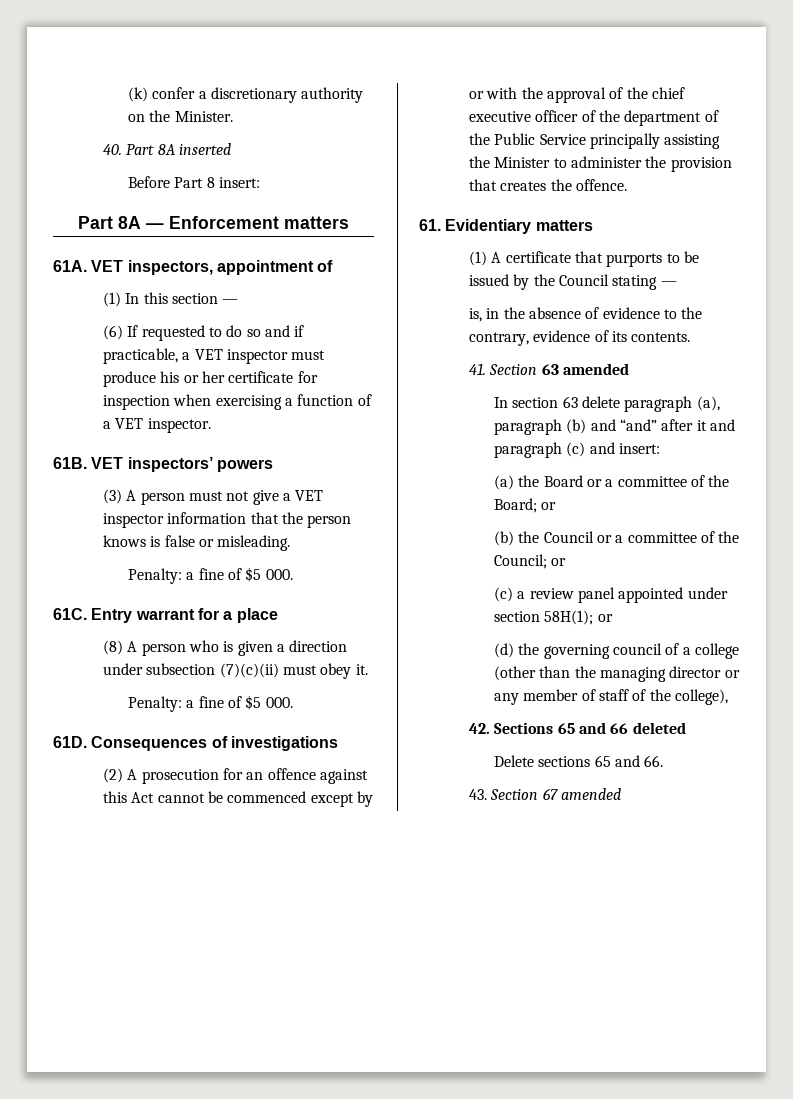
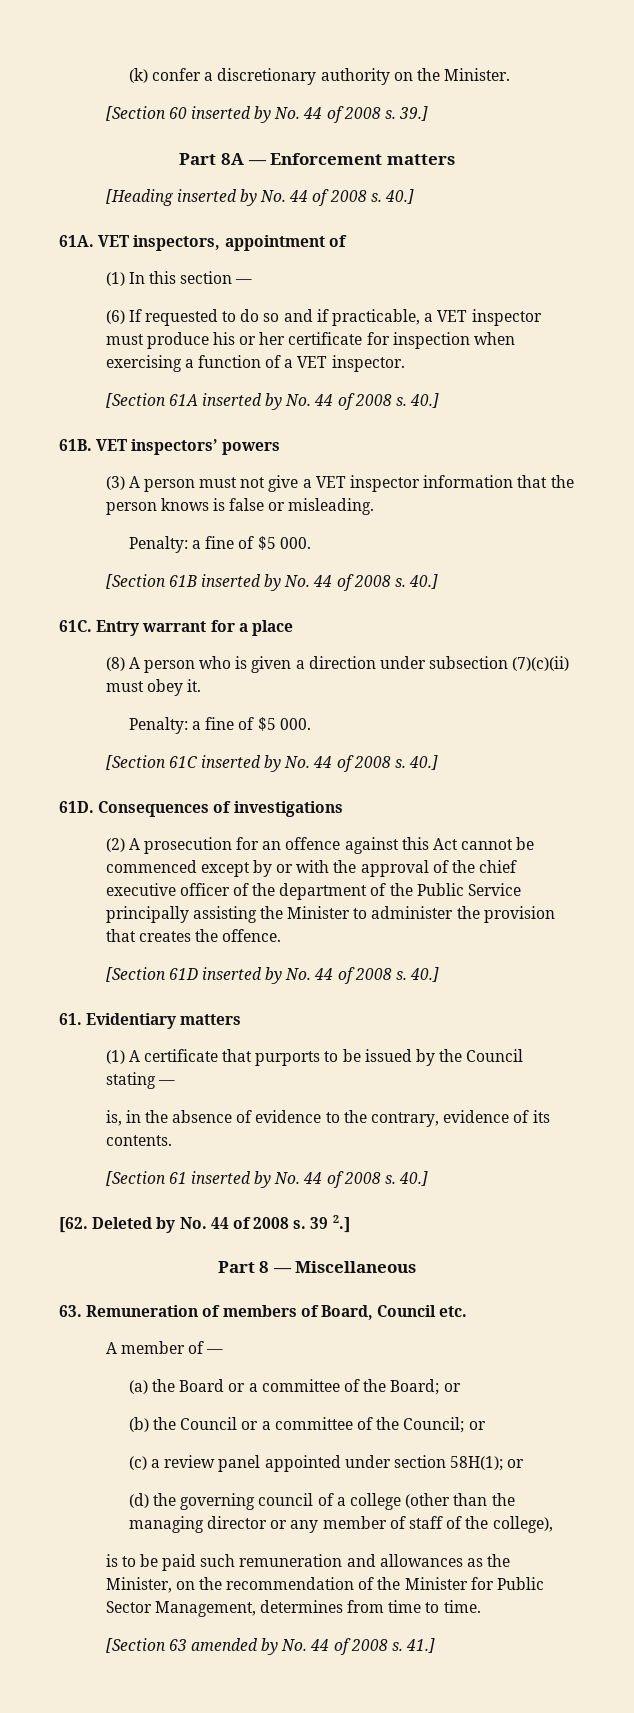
[102,143,231,155] [127,176,260,188] 40. Part 8A inserted // Before Part 8 insert: -> [105,106,429,123] [Section 60 inserted by No. 44 of 2008 s. 39.]
(349, 222) none -> [105,189,415,206] // [Heading inserted by No. 44 of 2008 s. 40.]
(211, 425) none -> [105,393,440,410] // [Section 61A inserted by No. 44 of 2008 s. 40.]
(293, 574) none -> [105,574,439,591] // [Section 61B inserted by No. 44 of 2008 s. 40.]
(293, 702) none -> [105,755,439,772] // [Section 61C inserted by No. 44 of 2008 s. 40.]
(627, 185) none -> [105,967,440,984] // [Section 61D inserted by No. 44 of 2008 s. 40.]
[468,363,629,375] [493,396,720,412] [493,419,735,435] [493,442,660,458] 41. Section 63 amended // In section 63 delete paragraph (a), paragraph (b) and “and” after it and paragraph (c) and insert: -> [105,1171,429,1188] [59,1215,350,1233] [217,1261,417,1273] [59,1305,468,1320] [105,1341,224,1354] [Section 61 inserted by No. 44 of 2008 s. 40.] // [62. Deleted by No. 44 of 2008 s. 39 2.] // Part 8 — Miscellaneous // 63. Remuneration of members of Board, Council etc. // A member of —
[468,722,686,734] [493,755,664,767] [468,788,621,800] 42. Sections 65 and 66 deleted // Delete sections 65 and 66. // 43. Section 67 amended -> [105,1554,511,1571] [105,1577,545,1593] [105,1600,481,1617] [105,1638,436,1655] is to be paid such remuneration and allowances as the Minister, on the recommendation of the Minister for Public Sector Management, determines from time to time. // [Section 63 amended by No. 44 of 2008 s. 41.]

